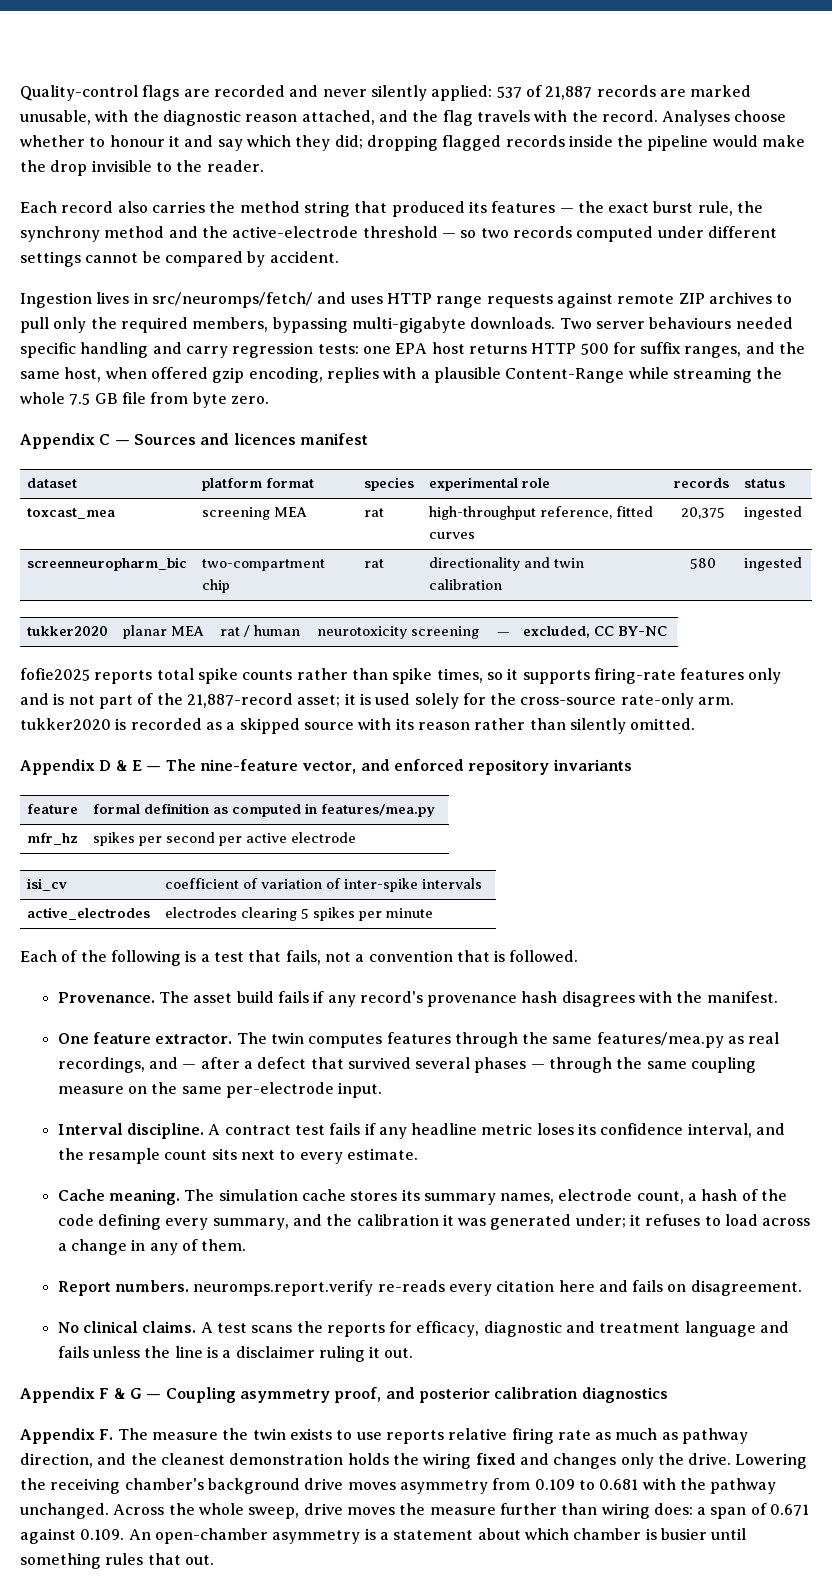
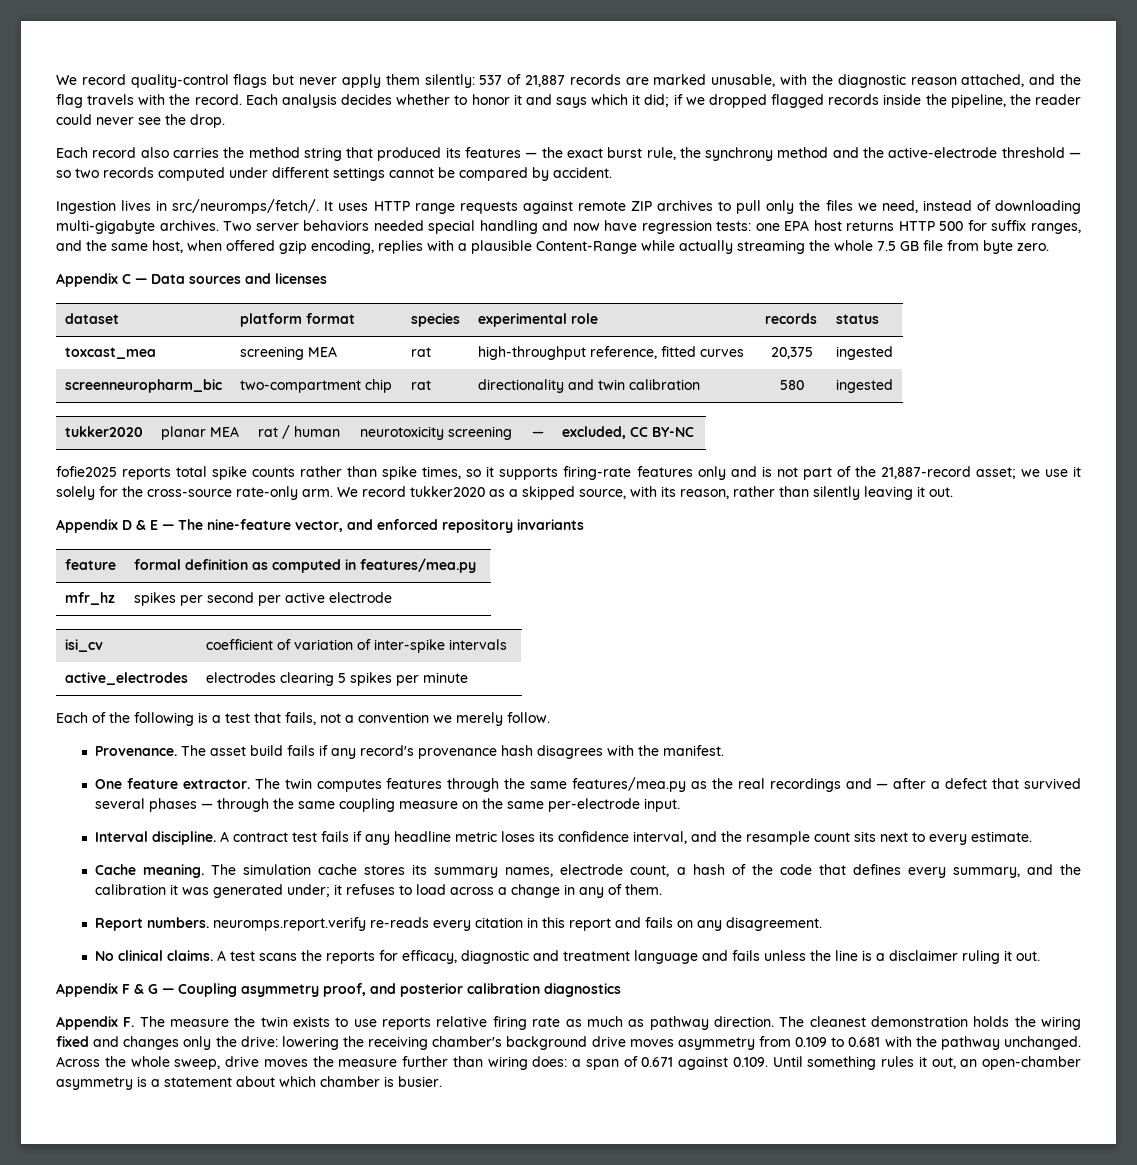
[20,85,493,101] Quality-control flags are recorded and never silently applied: -> [56,74,475,88] We record quality-control flags but never apply them silently:
[662,110,787,126] Analyses choose -> [245,94,393,108] Each analysis decides
[109,135,165,147] honour -> [471,94,510,105] honor
[217,135,806,151] [20,160,264,176] say which they did; dropping flagged records inside the pipeline would make the drop invisible to the reader. -> [555,94,1082,108] [56,114,225,128] says which it did; if we dropped flagged records inside the pipeline, the reader could never see the drop.
[151,292,347,308] src/neuromps/fetch/ and -> [172,199,334,214] src/neuromps/fetch/. It
[120,317,793,333] [20,342,228,358] required members, bypassing multi-gigabyte downloads. Two server behaviours needed specific handling and carry -> [825,200,1082,214] [56,220,638,234] files we need, instead of downloading multi-gigabyte archives. Two server behaviors needed special handling and now have
(669, 373) none -> [679,240,733,254] actually
[133,433,368,445] Sources and licences manifest -> [151,273,327,284] Data sources and licenses
[344,693,411,705] it is used -> [1020,466,1081,477] we use it
[20,718,202,730] tukker2020 is recorded -> [337,486,485,497] We record tukker2020
[303,722,354,730] source -> [579,489,626,499] source,
[417,722,470,730] reason -> [680,489,729,499] reason,
[630,718,696,730] omitted. -> [864,486,953,500] leaving it out.
[456,950,579,962] that is followed. -> [433,712,550,726] we merely follow.
[748,1032,780,1044] [57,1057,145,1073] real recordings, -> [711,778,841,792] the real recordings
[97,1214,161,1230] defining -> [818,864,901,875] that defines
[558,1280,595,1292] here -> [527,917,612,931] in this report
(687, 1288) none -> [697,920,723,931] any
[20,1453,157,1468] direction, and the -> [713,1016,805,1027] direction. The
[688,1453,808,1469] drive. Lowering -> [240,1036,339,1050] drive: lowering
[128,1529,151,1540] An -> [772,1056,978,1070] Until something rules it out, an
[660,1528,747,1540] [20,1553,214,1569] busier until something rules that out. -> [398,1076,442,1087] busier.

